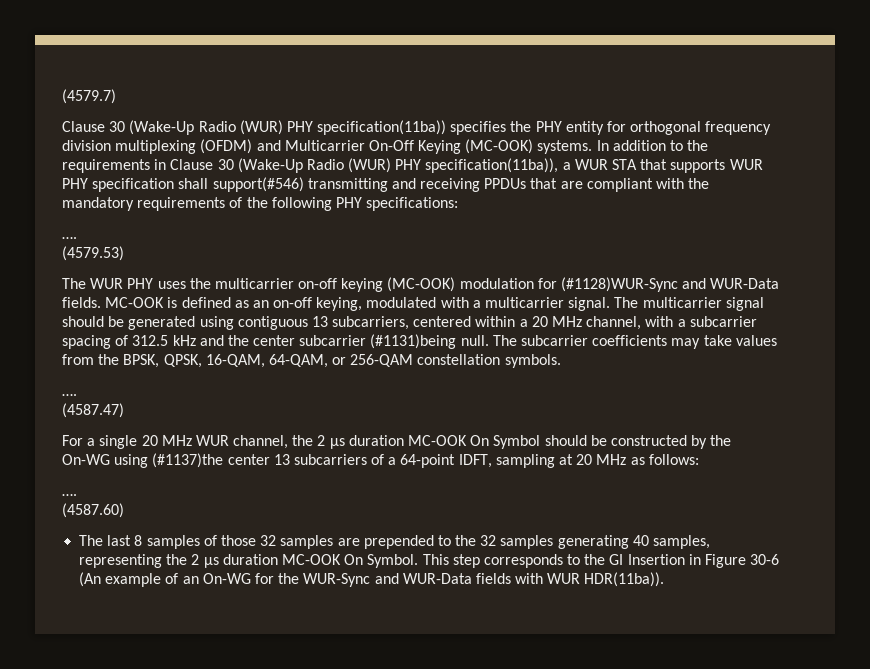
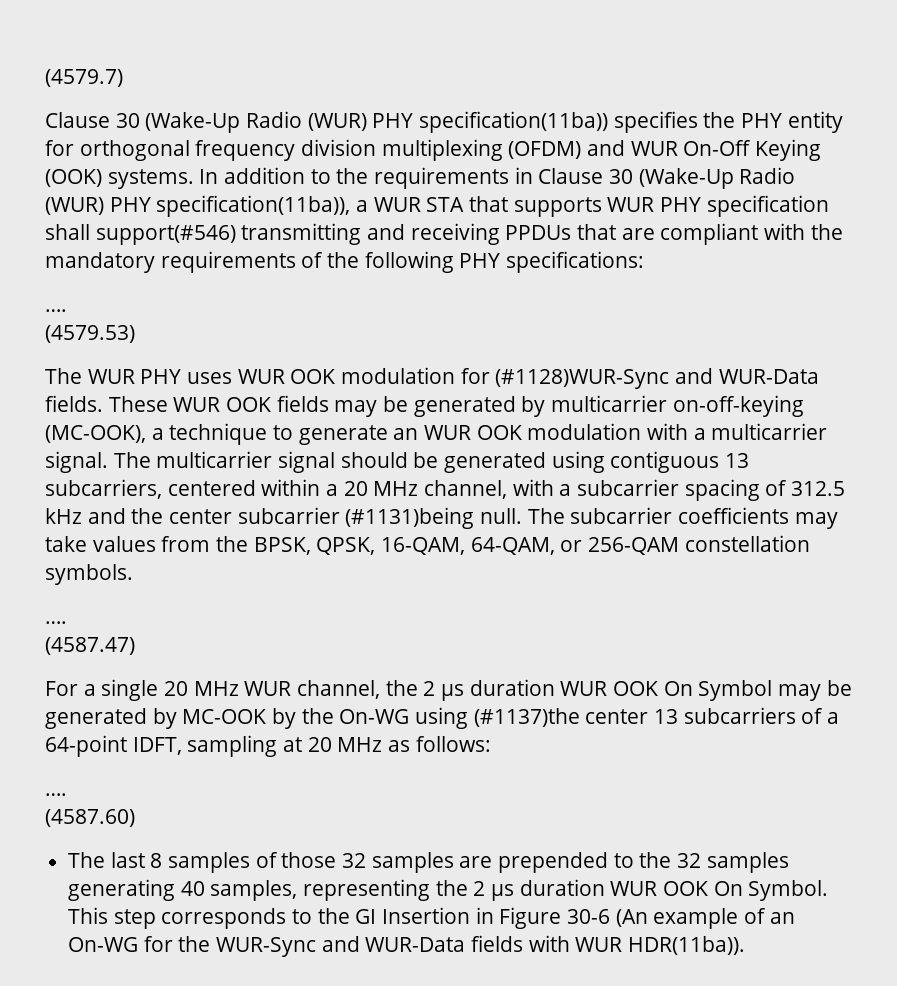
[284,140,365,151] Multicarrier -> [630,141,678,156] WUR
[465,139,534,154] (MC-OOK) -> [45,169,102,187] (OOK)
[189,277,456,292] the multicarrier on-off keying (MC-OOK) -> [237,369,336,384] WUR OOK
[105,297,437,311] MC-OOK is defined as an on-off keying, modulated -> [108,395,804,417] [45,423,642,445] These WUR OOK fields may be generated by multicarrier on-off-keying (MC-OOK), a technique to generate an WUR OOK modulation
[408,435,687,449] MC-OOK On Symbol should be constructed -> [560,680,852,701] [45,708,267,729] WUR OOK On Symbol may be generated by MC-OOK
[281,554,341,565] MC-OOK -> [610,881,709,896] WUR OOK

